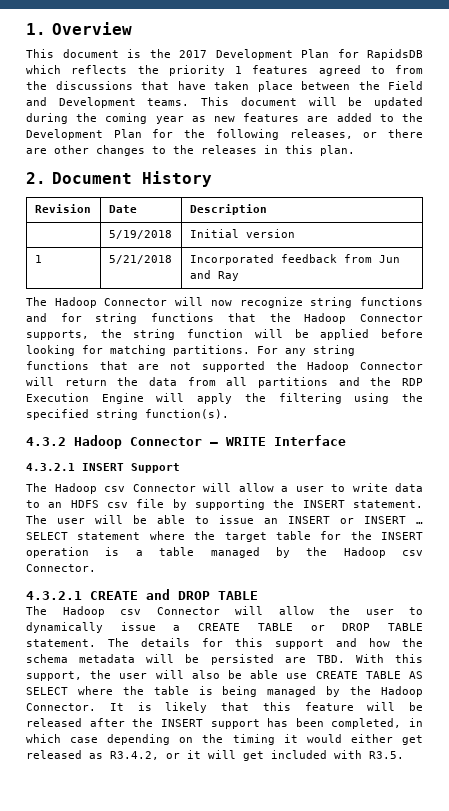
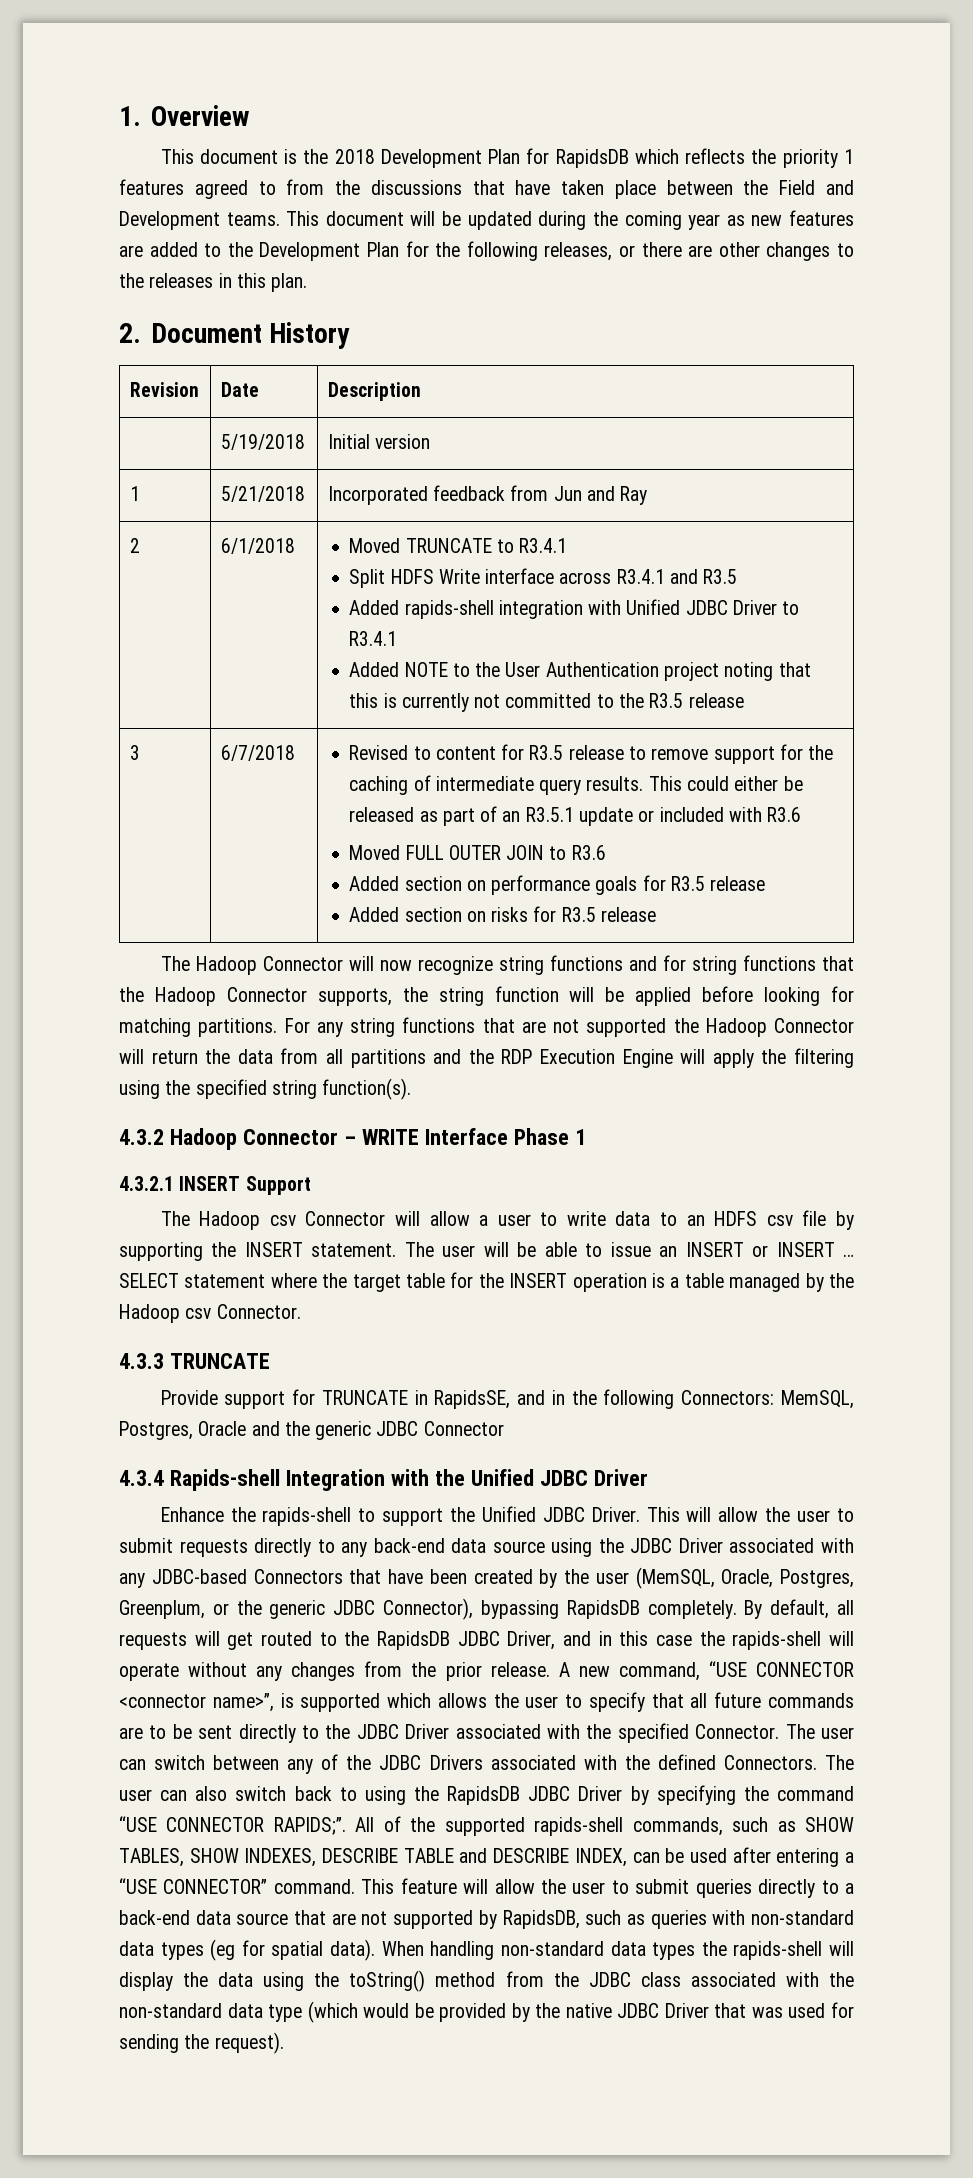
[179,50,207,58] 2017 -> [334,149,375,164] 2018
(239, 276) none -> [129,538,140,553] [220,538,295,554] [349,538,568,553] [349,568,738,588] [349,599,800,619] [349,631,398,646] [349,662,811,681] [349,693,744,712] [129,745,140,760] [220,745,295,761] [349,744,834,764] [349,775,803,795] [349,806,802,826] [349,845,606,860] [349,875,766,895] [349,906,656,922] // 2 | 6/1/2018 | Moved TRUNCATE to R3.4.1 // Split HDFS Write interface across R3.4.1 and R3.5 // Added rapids-shell integration with Unified JDBC Driver to R3.4.1 // Added NOTE to the User Authentication project noting that this is currently not committed to the R3.5 release // 3 | 6/7/2018 | Revised to content for R3.5 release to remove support for the caching of intermediate query results. This could either be released as part of an R3.5.1 update or included with R3.6 // Moved FULL OUTER JOIN to R3.6 // Added section on performance goals for R3.5 release // Added section on risks for R3.5 release
(346, 440) none -> [513,1128,586,1145] Phase 1
[26,589,258,600] [26,606,423,617] [26,622,424,633] [26,638,423,649] [26,654,423,665] [26,670,423,681] [26,686,424,697] [26,702,423,713] [26,718,423,729] [26,734,423,745] [26,750,404,761] 4.3.2.1 CREATE and DROP TABLE // The Hadoop csv Connector will allow the user to dynamically issue a CREATE TABLE or DROP TABLE statement. The details for this support and how the schema metadata will be persisted are TBD. With this support, the user will also be able use CREATE TABLE AS SELECT where the table is being managed by the Hadoop Connector. It is likely that this feature will be released after the INSERT support has been completed, in which case depending on the timing it would either get released as R3.4.2, or it will get included with R3.5. -> [119,1353,270,1369] [160,1389,854,1409] [119,1421,504,1440] [119,1469,648,1491] [160,1506,855,1526] [119,1538,855,1557] [119,1567,854,1589] [119,1598,855,1620] [119,1631,854,1650] [119,1661,854,1681] [119,1692,854,1712] [119,1723,854,1743] [119,1754,854,1774] [119,1785,854,1805] [119,1816,855,1836] [119,1847,855,1867] [119,1878,855,1898] [119,1910,855,1929] [119,1939,854,1961] [119,1970,855,1992] [119,2001,854,2023] [119,2032,284,2054] 4.3.3 TRUNCATE // Provide support for TRUNCATE in RapidsSE, and in the following Connectors: MemSQL, Postgres, Oracle and the generic JDBC Connector // 4.3.4 Rapids-shell Integration with the Unified JDBC Driver // Enhance the rapids-shell to support the Unified JDBC Driver. This will allow the user to submit requests directly to any back-end data source using the JDBC Driver associated with any JDBC-based Connectors that have been created by the user (MemSQL, Oracle, Postgres, Greenplum, or the generic JDBC Connector), bypassing RapidsDB completely. By default, all requests will get routed to the RapidsDB JDBC Driver, and in this case the rapids-shell will operate without any changes from the prior release. A new command, “USE CONNECTOR <connector name>”, is supported which allows the user to specify that all future commands are to be sent directly to the JDBC Driver associated with the specified Connector. The user can switch between any of the JDBC Drivers associated with the defined Connectors. The user can also switch back to using the RapidsDB JDBC Driver by specifying the command “USE CONNECTOR RAPIDS;”. All of the supported rapids-shell commands, such as SHOW TABLES, SHOW INDEXES, DESCRIBE TABLE and DESCRIBE INDEX, can be used after entering a “USE CONNECTOR” command. This feature will allow the user to submit queries directly to a back-end data source that are not supported by RapidsDB, such as queries with non-standard data types (eg for spatial data). When handling non-standard data types the rapids-shell will display the data using the toString() method from the JDBC class associated with the non-standard data type (which would be provided by the native JDBC Driver that was used for sending the request).

